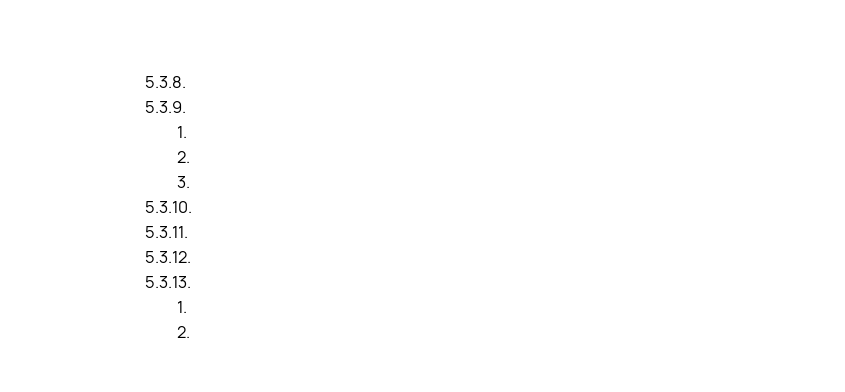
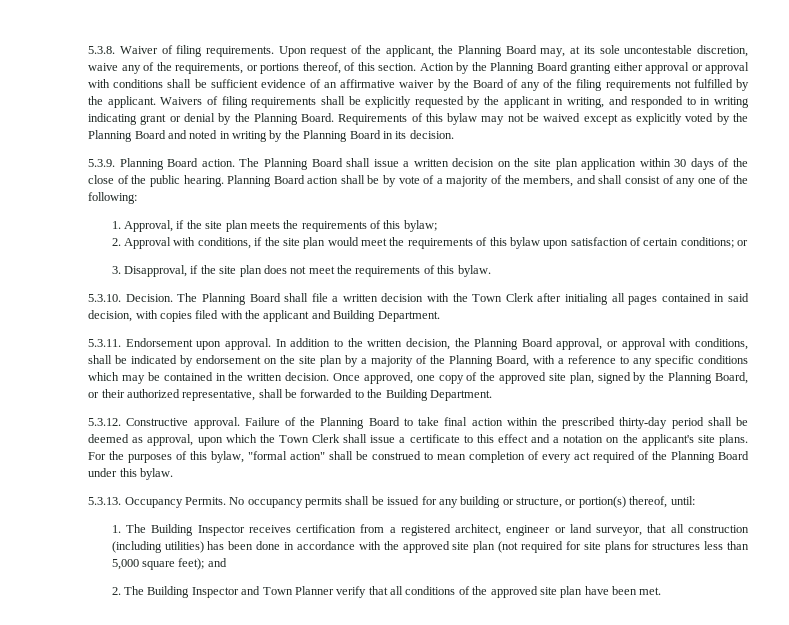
[145,101,187,113] [176,126,187,138] [176,151,190,163] [176,176,190,188] [145,201,193,213] [145,226,189,238] [145,251,192,263] [145,276,192,288] [176,301,187,313] [176,326,190,338] // 5.3.9. // 1. // 2. // 3. // 5.3.10. // 5.3.11. // 5.3.12. // 5.3.13. // 1. // 2. -> [119,45,748,57] [88,62,750,74] [88,79,749,91] [88,96,749,108] [88,113,748,125] [88,130,454,142] [88,158,748,170] [88,175,748,187] [88,192,138,204] [111,220,437,232] [111,237,749,249] [111,265,491,277] [88,293,749,305] [88,310,440,322] [88,338,748,350] [88,355,748,367] [88,372,749,384] [88,389,492,401] [88,417,748,429] [88,434,749,446] [88,451,749,463] [88,468,173,480] [88,496,695,508] [111,524,750,536] [111,541,749,553] [111,558,227,570] [111,586,662,598] Waiver of filing requirements. Upon request of the applicant, the Planning Board may, at its sole uncontestable discretion, waive any of the requirements, or portions thereof, of this section. Action by the Planning Board granting either approval or approval with conditions shall be sufficient evidence of an affirmative waiver by the Board of any of the filing requirements not fulfilled by the applicant. Waivers of filing requirements shall be explicitly requested by the applicant in writing, and responded to in writing indicating grant or denial by the Planning Board. Requirements of this bylaw may not be waived except as explicitly voted by the Planning Board and noted in writing by the Planning Board in its decision. // 5.3.9. Planning Board action. The Planning Board shall issue a written decision on the site plan application within 30 days of the close of the public hearing. Planning Board action shall be by vote of a majority of the members, and shall consist of any one of the following: // 1. Approval, if the site plan meets the requirements of this bylaw; // 2. Approval with conditions, if the site plan would meet the requirements of this bylaw upon satisfaction of certain conditions; or // 3. Disapproval, if the site plan does not meet the requirements of this bylaw. // 5.3.10. Decision. The Planning Board shall file a written decision with the Town Clerk after initialing all pages contained in said decision, with copies filed with the applicant and Building Department. // 5.3.11. Endorsement upon approval. In addition to the written decision, the Planning Board approval, or approval with conditions, shall be indicated by endorsement on the site plan by a majority of the Planning Board, with a reference to any specific conditions which may be contained in the written decision. Once approved, one copy of the approved site plan, signed by the Planning Board, or their authorized representative, shall be forwarded to the Building Department. // 5.3.12. Constructive approval. Failure of the Planning Board to take final action within the prescribed thirty-day period shall be deemed as approval, upon which the Town Clerk shall issue a certificate to this effect and a notation on the applicant's site plans. For the purposes of this bylaw, "formal action" shall be construed to mean completion of every act required of the Planning Board under this bylaw. // 5.3.13. Occupancy Permits. No occupancy permits shall be issued for any building or structure, or portion(s) thereof, until: // 1. The Building Inspector receives certification from a registered architect, engineer or land surveyor, that all construction (including utilities) has been done in accordance with the approved site plan (not required for site plans for structures less than 5,000 square feet); and // 2. The Building Inspector and Town Planner verify that all conditions of the approved site plan have been met.

